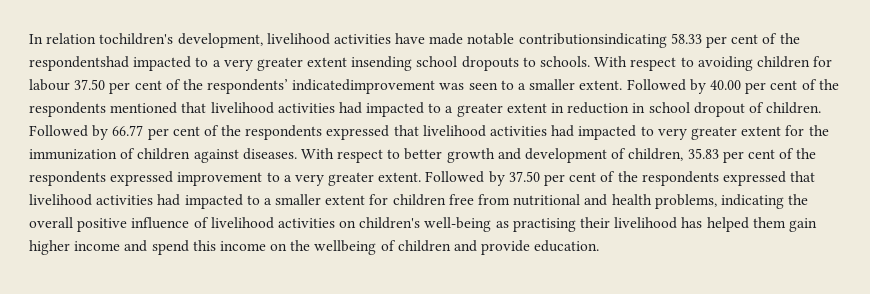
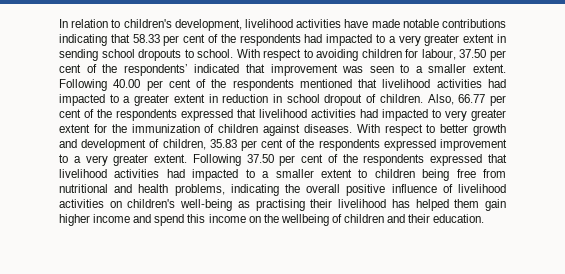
[99,33,174,45] tochildren's -> [111,19,172,28] to children's
[518,33,667,48] contributionsindicating -> [441,19,506,28] [59,34,130,46] contributions indicating that
[29,56,129,71] respondentshad -> [239,34,323,46] respondents had
[351,56,413,71] insending -> [497,34,507,43] [59,49,98,61] in sending
[540,56,591,67] schools. -> [197,49,234,58] school.
[29,79,70,91] labour -> [421,49,456,60] labour,
[292,79,436,94] indicatedimprovement -> [194,64,338,76] indicated that improvement
[626,79,706,94] Followed by -> [59,79,107,91] Following
[29,125,109,140] Followed by -> [427,94,454,105] Also,
[425,171,505,186] Followed by -> [192,154,241,166] Following
[369,194,446,206] for children -> [358,169,450,181] to children being
[481,240,531,255] provide -> [408,214,431,223] their

